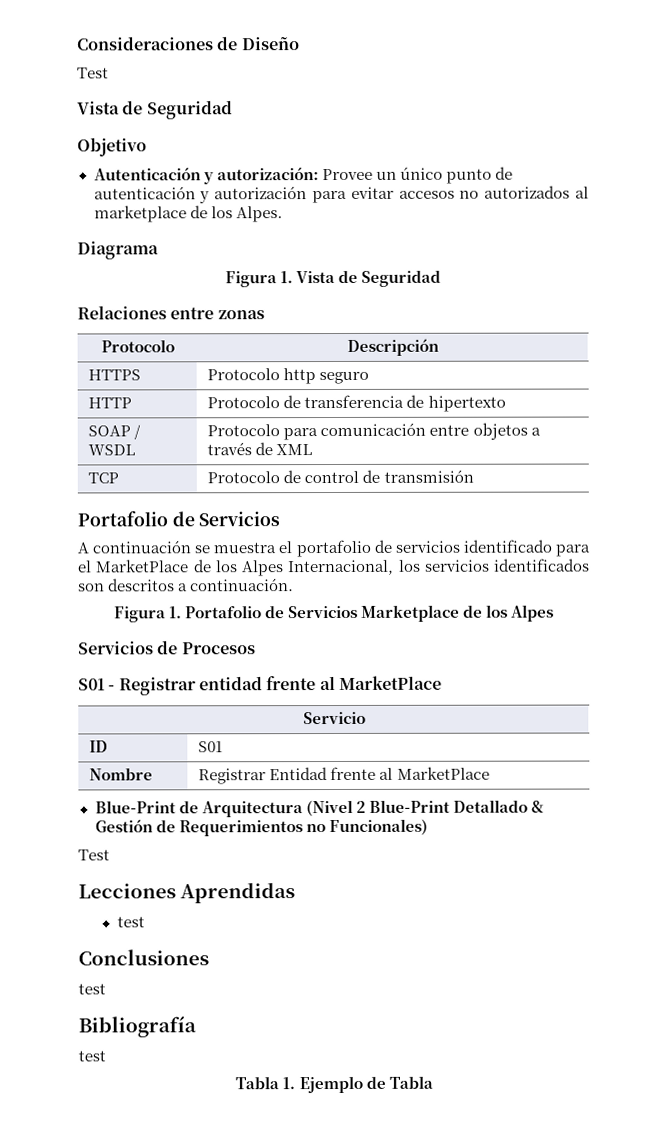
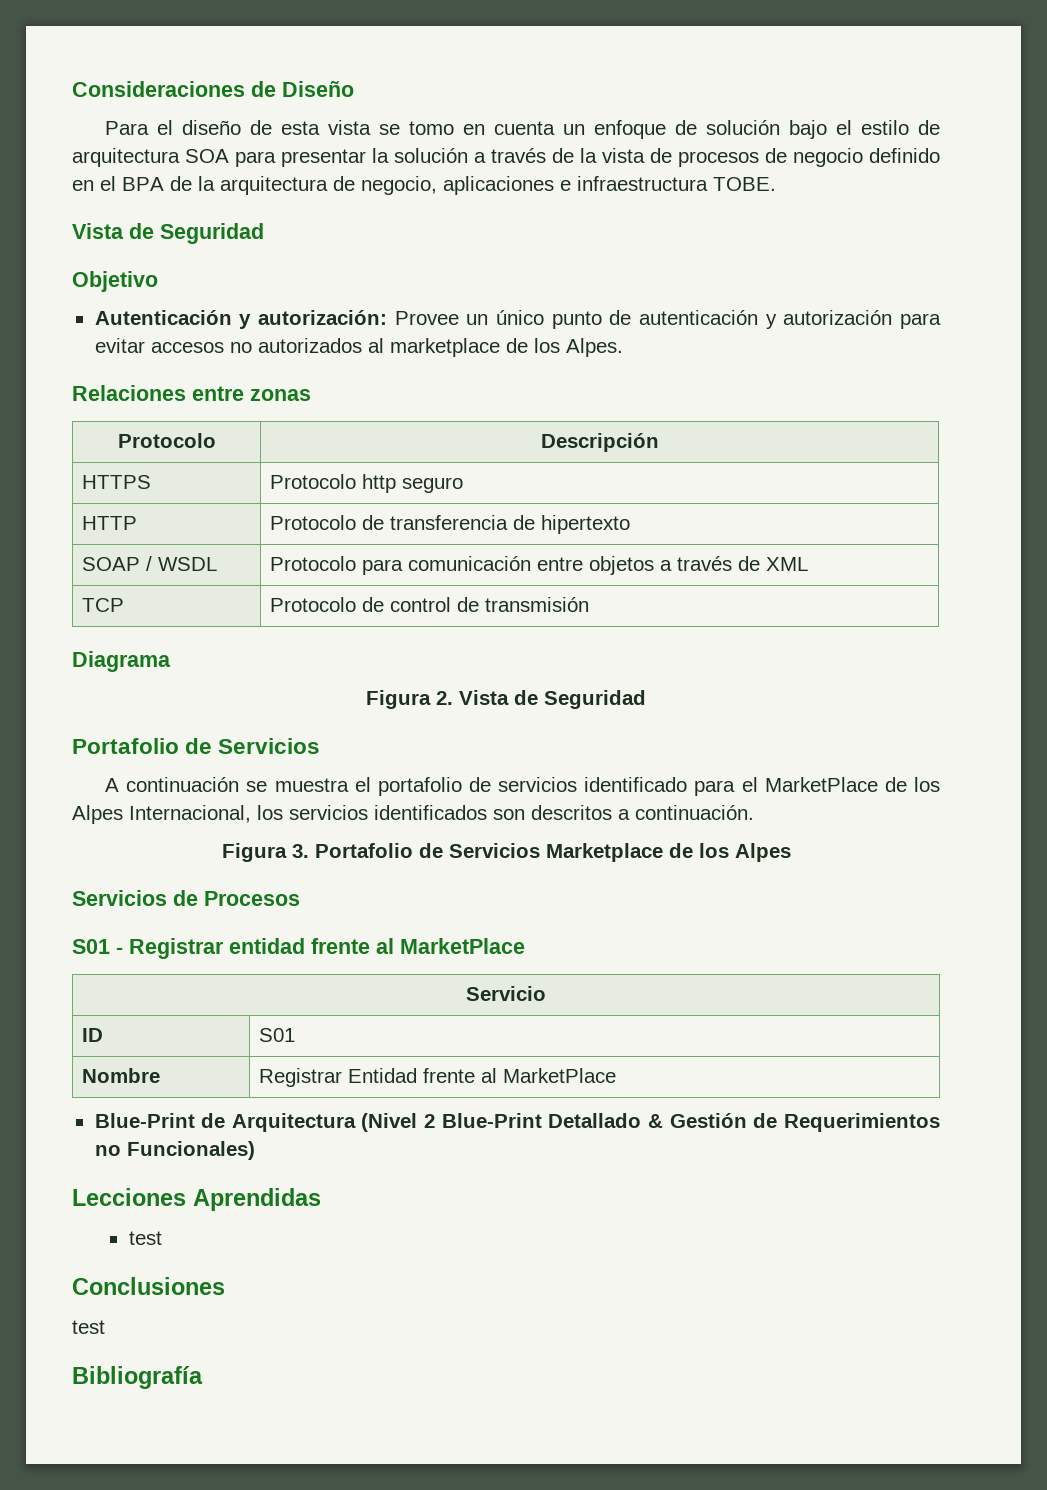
[77,67,109,79] Test -> [105,120,940,139] [72,148,940,167] [72,176,776,195] Para el diseño de esta vista se tomo en cuenta un enfoque de solución bajo el estilo de arquitectura SOA para presentar la solución a través de la vista de procesos de negocio definido en el BPA de la arquitectura de negocio, aplicaciones e infraestructura TOBE.
[77,241,159,260] [224,270,442,288] // Diagrama // Figura 1. Vista de Seguridad -> (623, 347) none
(474, 476) none -> [72,651,171,672] [366,690,646,709] // Diagrama // Figura 2. Vista de Seguridad
[168,606,182,619] 1. -> [291,844,309,858] 3.
[78,849,110,861] // Test -> (255, 1150) none
[78,1050,106,1062] [235,1075,433,1094] // test // Tabla 1. Ejemplo de Tabla -> (203, 1377) none

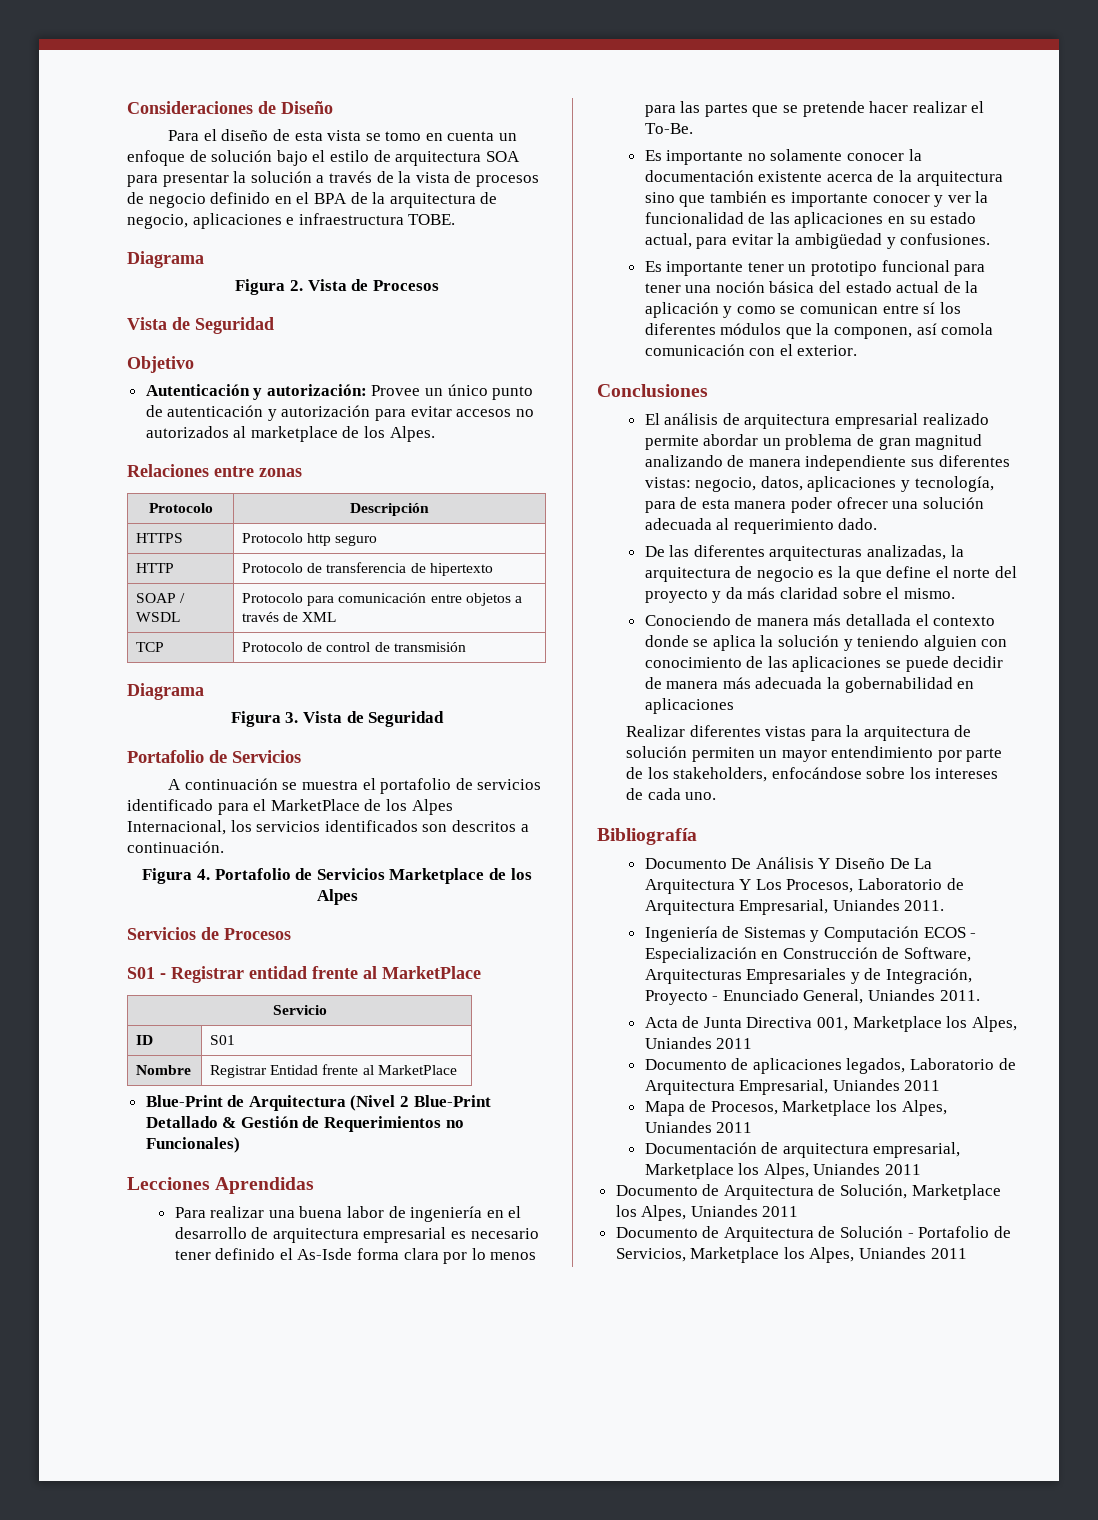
(776, 184) none -> [127,251,204,268] [235,279,439,295] // Diagrama // Figura 2. Vista de Procesos
[436,691,453,705] 2. -> [285,712,299,723] 3.
[291,844,309,858] 3. -> [197,869,211,880] 4.
[128,1231,162,1245] [72,1277,225,1295] [72,1320,105,1334] [72,1366,203,1389] test // Conclusiones // test // Bibliografía -> [174,1206,522,1222] [174,1227,539,1243] [174,1248,537,1264] [644,101,985,117] [644,123,693,134] [644,149,922,165] [644,170,1003,186] [644,191,989,207] [644,212,977,228] [644,233,991,249] [644,260,986,276] [644,281,979,293] [644,302,961,318] [644,323,994,339] [644,344,858,356] [597,384,708,397] [644,413,989,429] [644,434,983,450] [644,455,1010,471] [644,476,994,492] [644,497,984,513] [644,518,878,534] [644,545,964,561] [644,566,1017,582] [644,587,955,603] [644,614,996,626] [644,635,1008,651] [644,656,1004,672] [644,677,975,693] [644,698,734,714] [625,725,972,741] [625,746,1003,762] [625,767,999,782] [625,788,717,800] [597,828,697,845] [644,857,933,869] [644,878,964,894] [644,899,945,915] [644,926,977,942] [644,947,971,963] [644,968,972,984] [644,989,980,1005] [644,1016,1017,1032] [644,1037,753,1049] [644,1058,1016,1074] [644,1079,941,1095] [644,1100,947,1116] [644,1121,753,1133] [644,1142,961,1158] [644,1163,921,1179] [615,1184,1001,1200] [615,1205,799,1221] [615,1226,1011,1242] [615,1247,967,1263] Para realizar una buena labor de ingeniería en el desarrollo de arquitectura empresarial es necesario tener definido el As-Isde forma clara por lo menos para las partes que se pretende hacer realizar el To-Be. // Es importante no solamente conocer la documentación existente acerca de la arquitectura sino que también es importante conocer y ver la funcionalidad de las aplicaciones en su estado actual, para evitar la ambigüedad y confusiones. // Es importante tener un prototipo funcional para tener una noción básica del estado actual de la aplicación y como se comunican entre sí los diferentes módulos que la componen, así comola comunicación con el exterior. // Conclusiones // El análisis de arquitectura empresarial realizado permite abordar un problema de gran magnitud analizando de manera independiente sus diferentes vistas: negocio, datos, aplicaciones y tecnología, para de esta manera poder ofrecer una solución adecuada al requerimiento dado. // De las diferentes arquitecturas analizadas, la arquitectura de negocio es la que define el norte del proyecto y da más claridad sobre el mismo. // Conociendo de manera más detallada el contexto donde se aplica la solución y teniendo alguien con conocimiento de las aplicaciones se puede decidir de manera más adecuada la gobernabilidad en aplicaciones // Realizar diferentes vistas para la arquitectura de solución permiten un mayor entendimiento por parte de los stakeholders, enfocándose sobre los intereses de cada uno. // Bibliografía // Documento De Análisis Y Diseño De La Arquitectura Y Los Procesos, Laboratorio de Arquitectura Empresarial, Uniandes 2011. // Ingeniería de Sistemas y Computación ECOS - Especialización en Construcción de Software, Arquitecturas Empresariales y de Integración, Proyecto - Enunciado General, Uniandes 2011. // Acta de Junta Directiva 001, Marketplace los Alpes, Uniandes 2011 // Documento de aplicaciones legados, Laboratorio de Arquitectura Empresarial, Uniandes 2011 // Mapa de Procesos, Marketplace los Alpes, Uniandes 2011 // Documentación de arquitectura empresarial, Marketplace los Alpes, Uniandes 2011 // Documento de Arquitectura de Solución, Marketplace los Alpes, Uniandes 2011 // Documento de Arquitectura de Solución - Portafolio de Servicios, Marketplace los Alpes, Uniandes 2011

